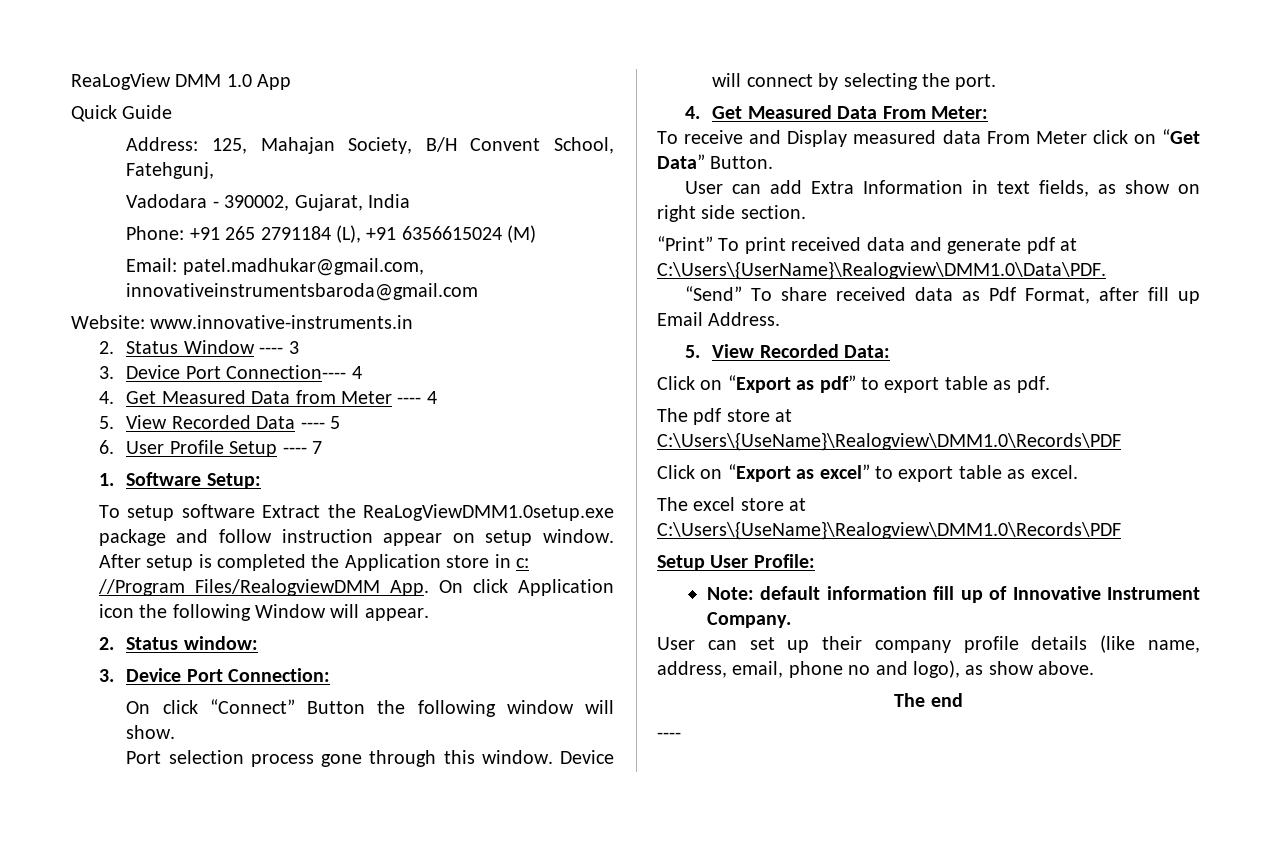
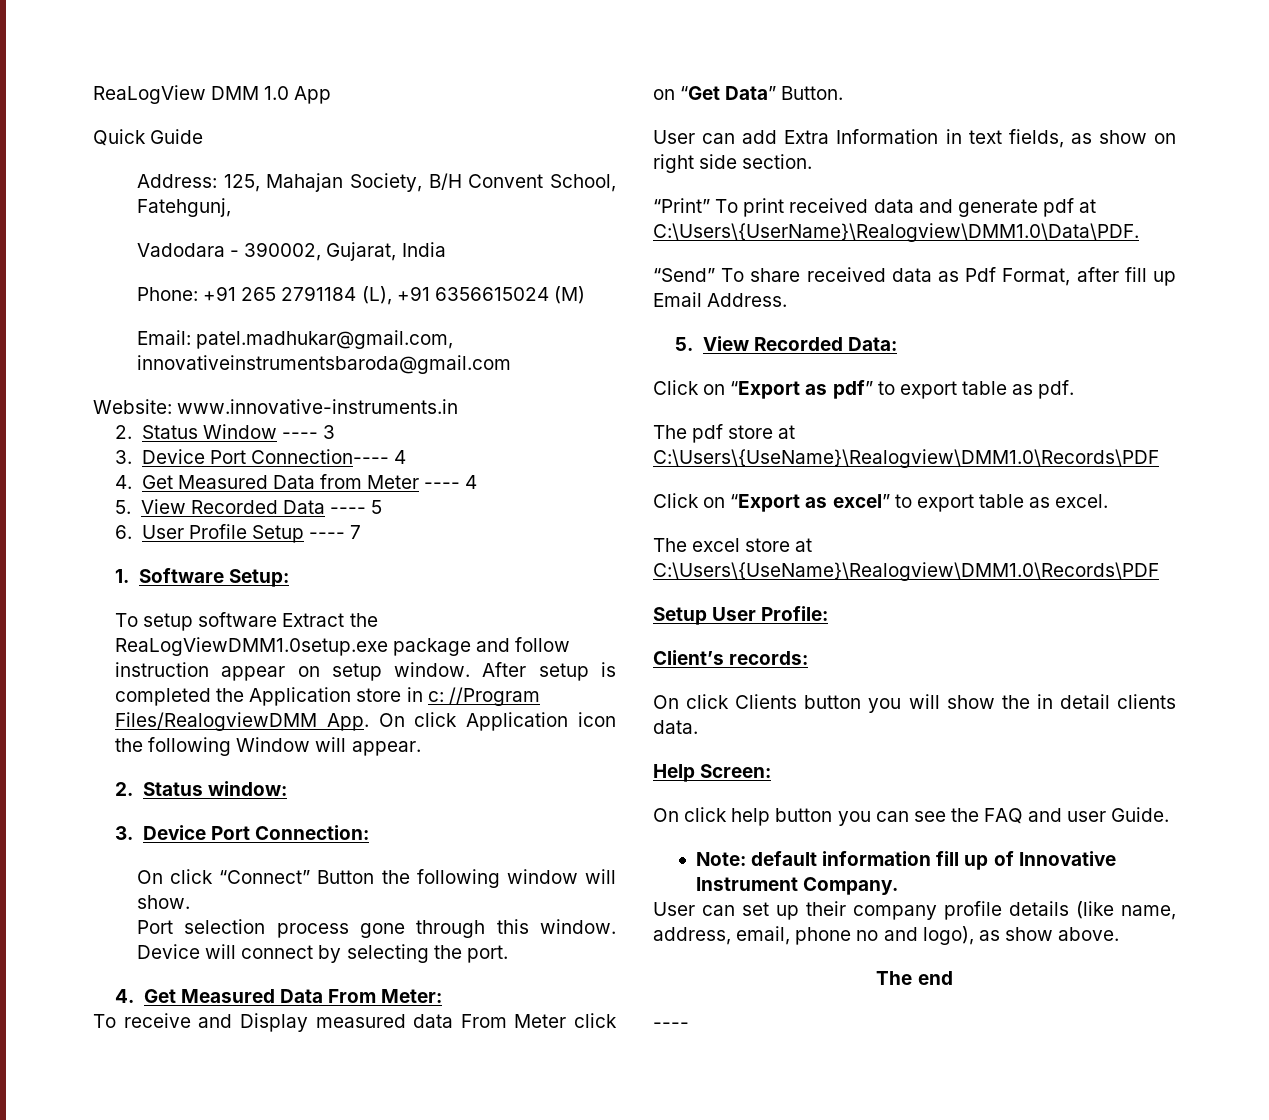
(815, 561) none -> [653,650,809,665] [653,694,1176,713] [653,720,698,734] [653,764,772,782] [653,807,1170,826] // Client’s records: // On click Clients button you will show the in detail clients data. // Help Screen: // On click help button you can see the FAQ and user Guide.

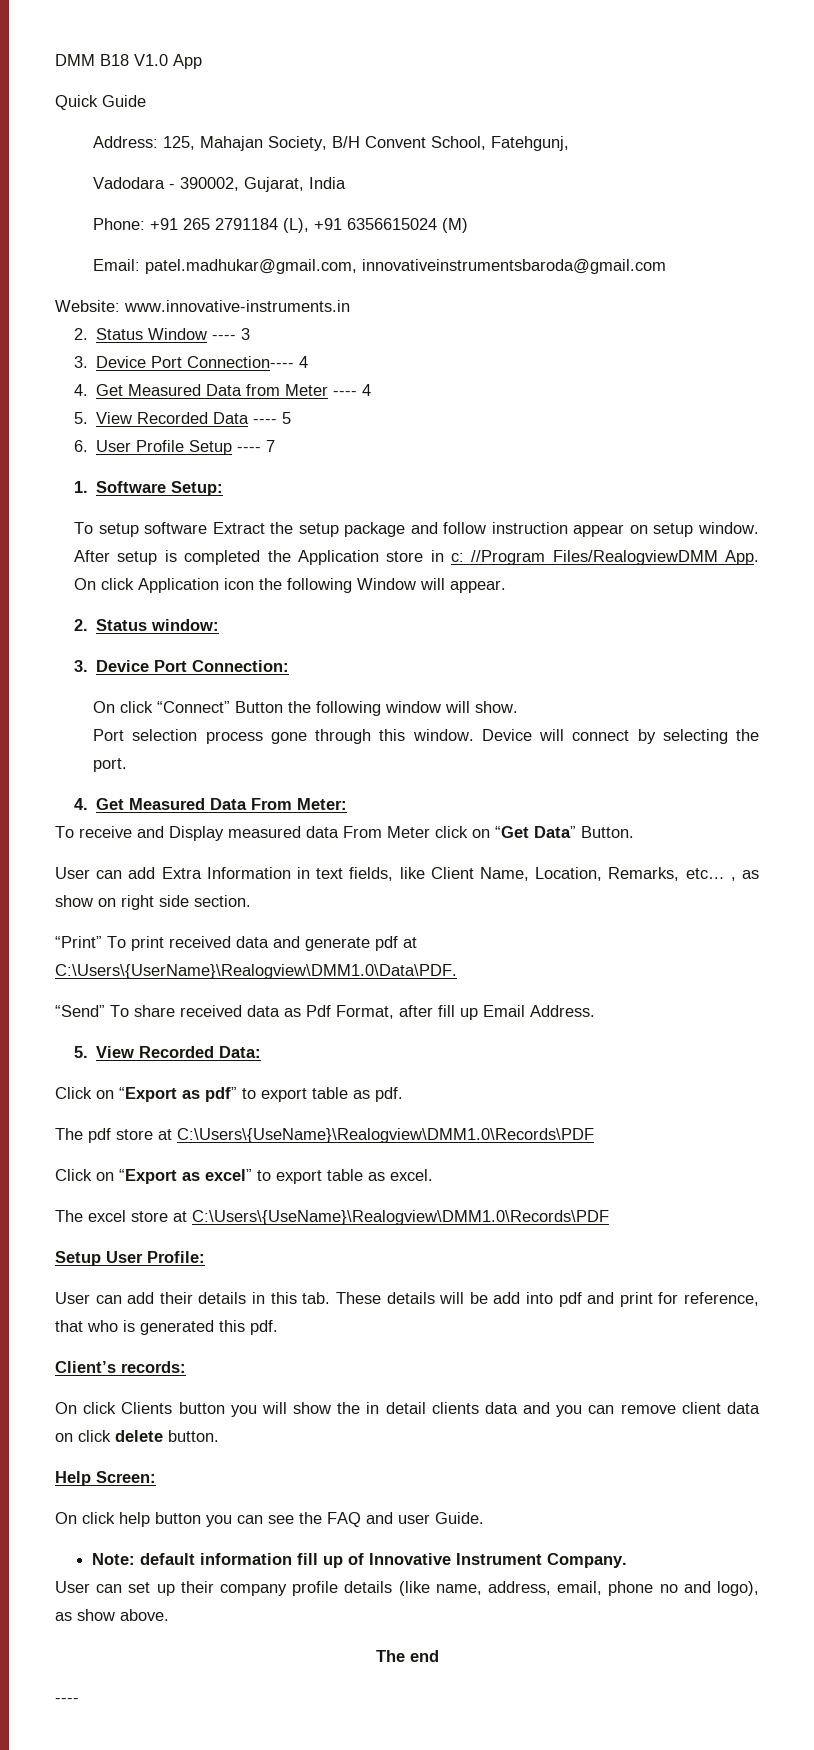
[93,85,290,104] ReaLogView DMM 1.0 -> [55,54,168,66] DMM B18 V1.0
[115,637,389,656] ReaLogViewDMM1.0setup.exe -> [298,523,339,537] setup
(1064, 138) none -> [399,867,736,881] like Client Name, Location, Remarks, etc… ,
(829, 613) none -> [55,1292,759,1307] [55,1320,278,1335] // User can add their details in this tab. These details will be add into pdf and print for reference, that who is generated this pdf.
[653,720,698,734] data. -> [484,1402,760,1417] [55,1430,219,1442] data and you can remove client data on click delete button.

